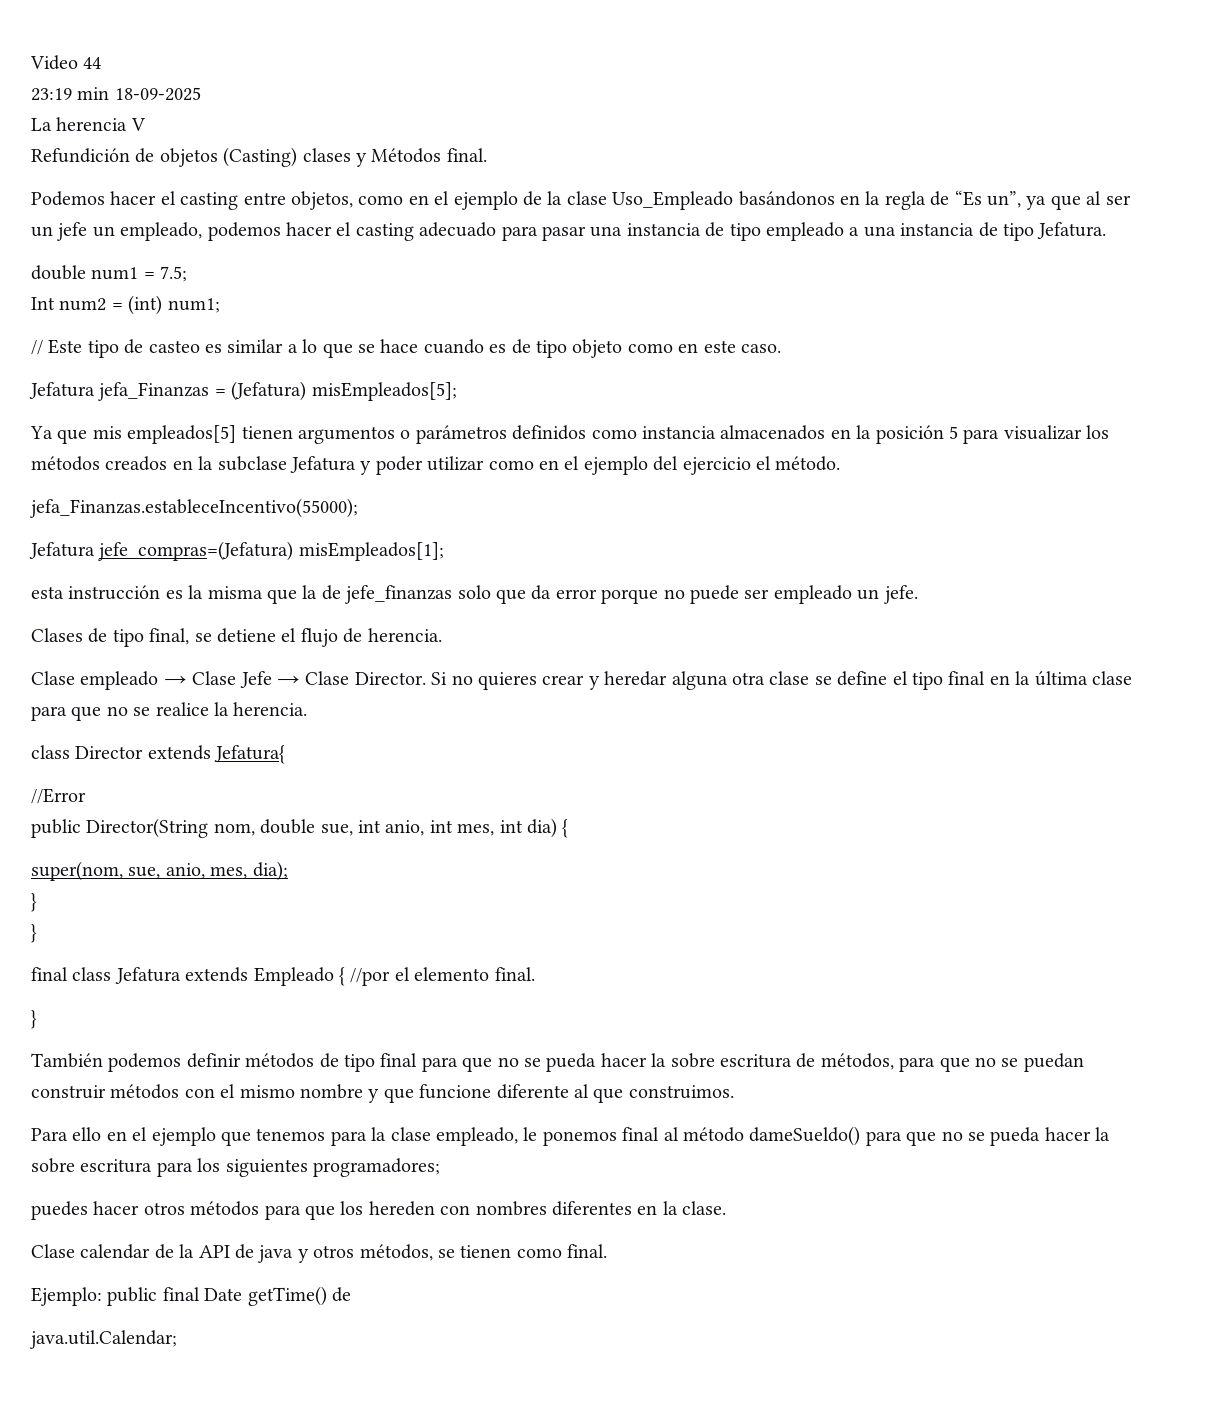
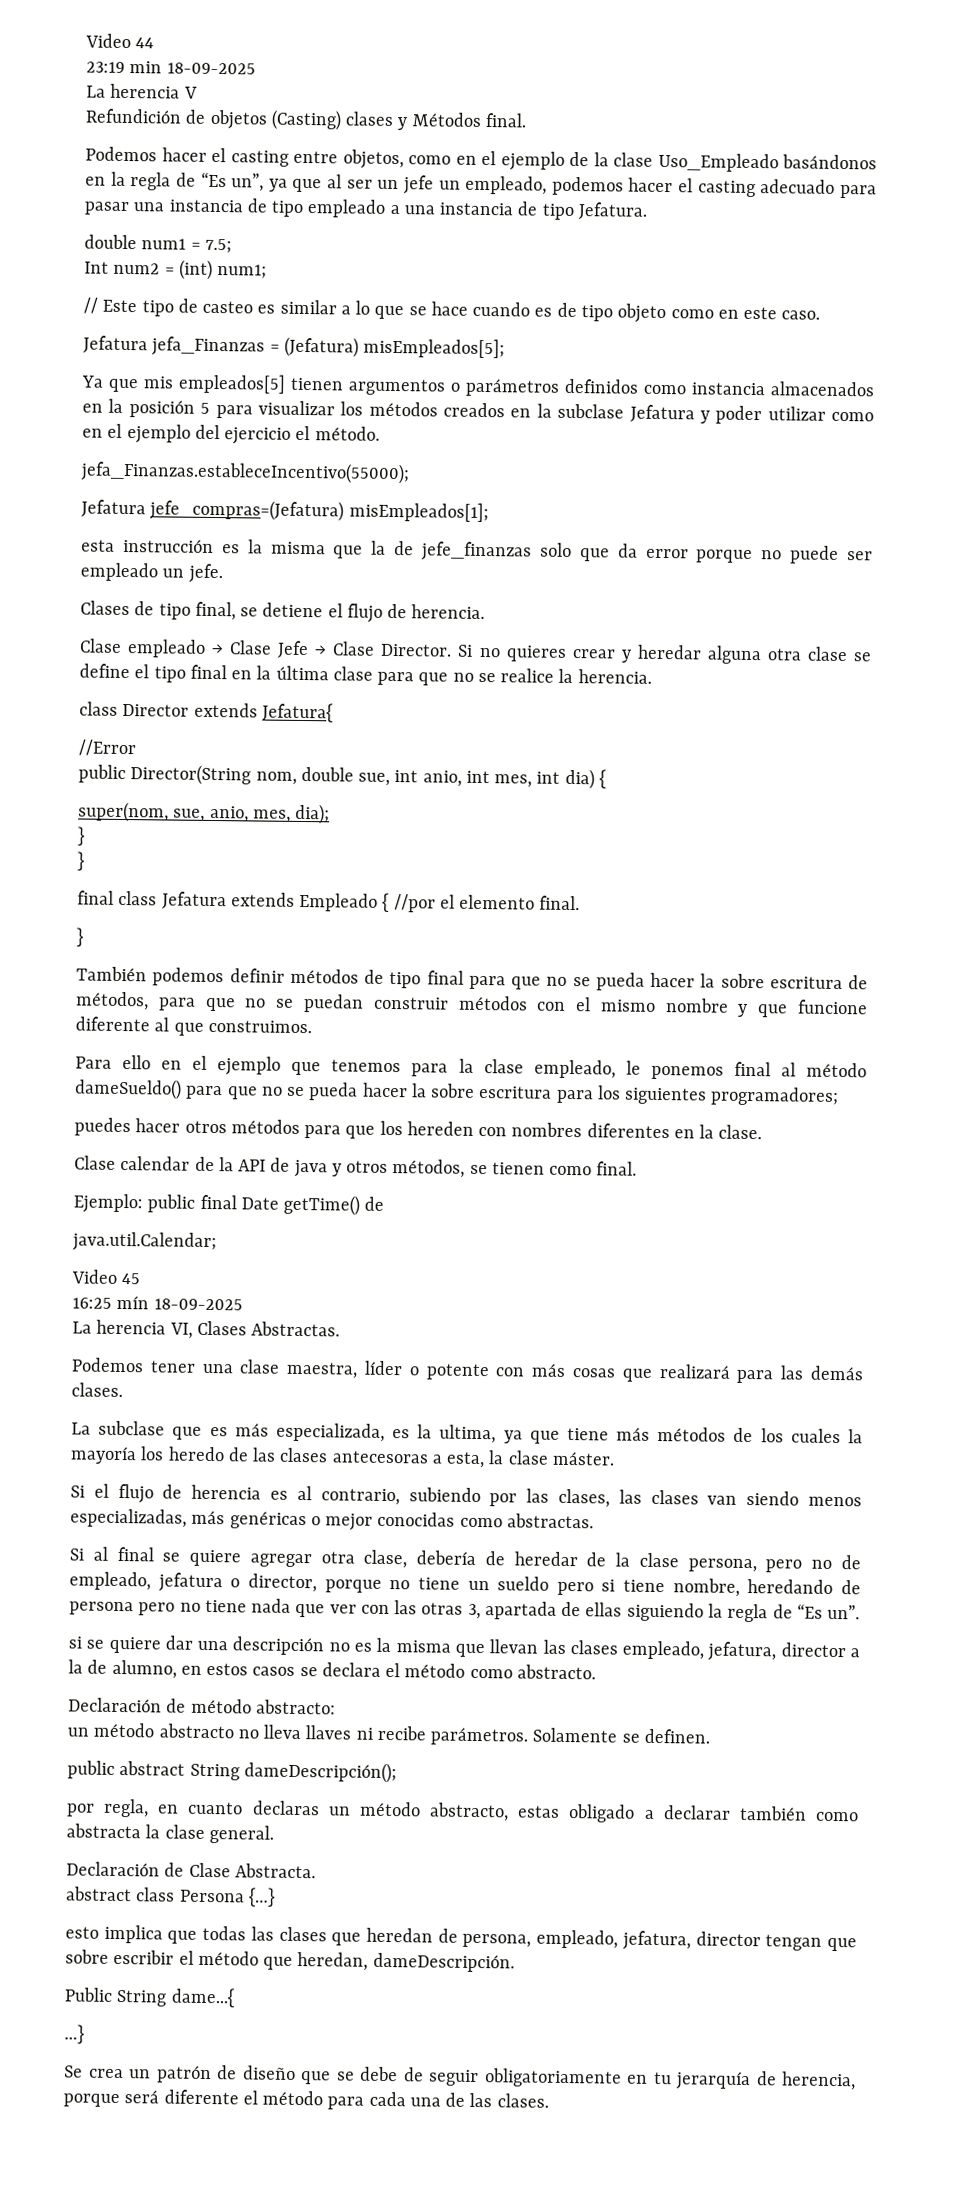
(177, 1339) none -> [71,1269,142,1285] [72,1295,243,1311] [72,1319,341,1339] [71,1357,864,1384] [71,1382,123,1398] [71,1420,863,1444] [70,1446,615,1469] [70,1483,862,1508] [70,1508,594,1531] [69,1546,861,1573] [69,1571,861,1597] [69,1598,861,1623] [68,1635,860,1662] [68,1659,596,1680] [68,1697,336,1715] [67,1722,710,1746] [67,1760,397,1784] [66,1798,859,1823] [66,1823,274,1844] [66,1861,316,1879] [66,1886,276,1907] [65,1924,857,1952] [65,1949,515,1973] [64,1987,236,2008] [64,2024,85,2044] [64,2065,856,2091] [63,2089,549,2110] // Video 45 // 16:25 mín 18-09-2025 // La herencia VI, Clases Abstractas. // Podemos tener una clase maestra, líder o potente con más cosas que realizará para las demás clases. // La subclase que es más especializada, es la ultima, ya que tiene más métodos de los cuales la mayoría los heredo de las clases antecesoras a esta, la clase máster. // Si el flujo de herencia es al contrario, subiendo por las clases, las clases van siendo menos especializadas, más genéricas o mejor conocidas como abstractas. // Si al final se quiere agregar otra clase, debería de heredar de la clase persona, pero no de empleado, jefatura o director, porque no tiene un sueldo pero si tiene nombre, heredando de persona pero no tiene nada que ver con las otras 3, apartada de ellas siguiendo la regla de “Es un”. // si se quiere dar una descripción no es la misma que llevan las clases empleado, jefatura, director a la de alumno, en estos casos se declara el método como abstracto. // Declaración de método abstracto: // un método abstracto no lleva llaves ni recibe parámetros. Solamente se definen. // public abstract String dameDescripción(); // por regla, en cuanto declaras un método abstracto, estas obligado a declarar también como abstracta la clase general. // Declaración de Clase Abstracta. // abstract class Persona {…} // esto implica que todas las clases que heredan de persona, empleado, jefatura, director tengan que sobre escribir el método que heredan, dameDescripción. // Public String dame...{ // …} // Se crea un patrón de diseño que se debe de seguir obligatoriamente en tu jerarquía de herencia, porque será diferente el método para cada una de las clases.

